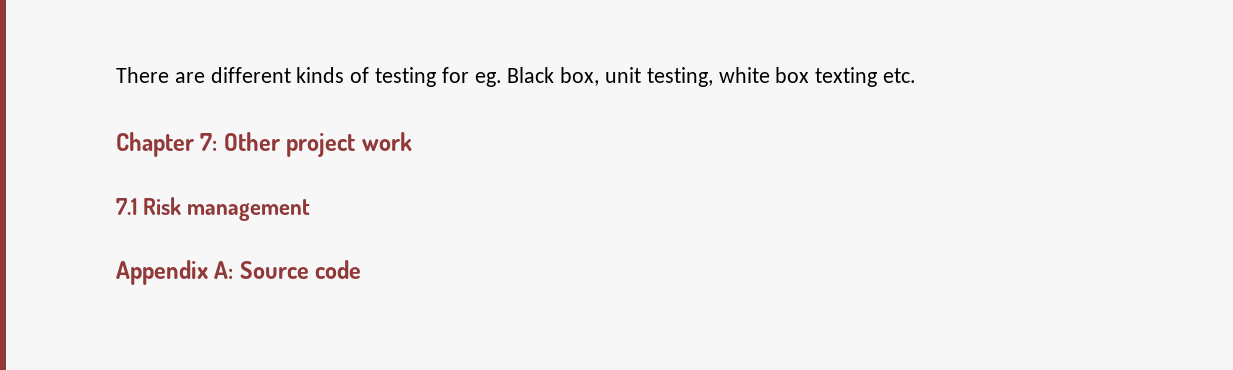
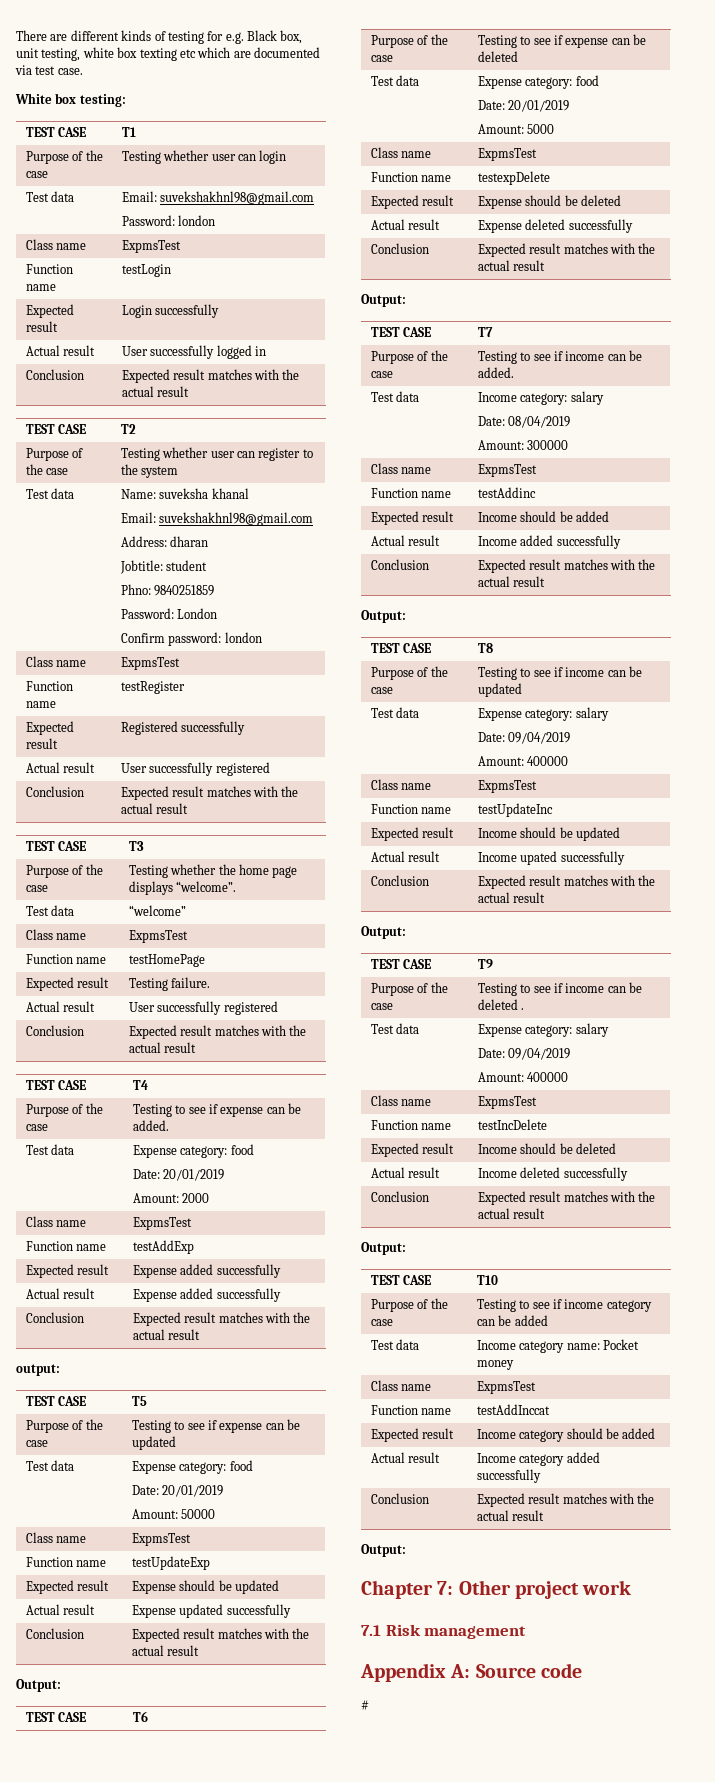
[474,72,502,87] eg. -> [225,32,244,44] e.g.
[883,68,917,83] etc. -> [179,47,320,58] [15,65,83,75] [15,93,126,107] [25,127,87,137] [121,127,136,137] [25,150,103,164] [25,171,48,178] [121,150,287,164] [25,191,75,202] [121,191,315,205] [121,215,216,226] [25,239,87,250] [121,240,181,253] [25,264,73,274] [25,284,56,291] [121,264,171,277] [25,304,74,318] [25,321,58,332] [121,304,220,318] [25,345,96,356] [121,345,267,359] [25,369,84,380] [121,369,300,383] [121,386,190,397] [25,424,87,434] [120,424,136,434] [25,448,84,461] [25,464,69,475] [120,447,313,461] [120,464,179,478] [25,488,75,499] [120,488,249,499] [120,512,314,526] [120,536,209,547] [119,560,208,574] [120,584,215,596] [120,608,218,619] [120,632,262,646] [25,656,87,667] [120,657,180,670] [25,681,73,691] [25,701,56,708] [120,681,185,694] [25,721,74,735] [25,738,58,749] [120,721,246,735] [25,762,96,773] [120,762,270,776] [25,786,84,797] [120,786,299,800] [120,803,189,814] [25,841,87,851] [128,841,144,851] [25,864,103,878] [25,885,48,892] [128,864,298,878] [128,881,237,895] [25,905,75,916] [128,905,186,916] [25,929,87,940] [128,930,188,943] [25,954,107,964] [128,954,205,967] [25,977,110,991] [128,977,211,991] [25,1001,96,1012] [128,1001,278,1015] [25,1025,84,1036] [128,1025,307,1039] [128,1042,197,1053] [25,1080,87,1090] [132,1080,148,1090] [25,1103,103,1117] [25,1124,48,1131] [132,1103,302,1117] [132,1120,169,1131] [25,1144,75,1155] [132,1144,254,1158] [132,1169,225,1181] [132,1193,210,1203] [25,1216,87,1227] [132,1217,192,1230] [25,1241,107,1251] [132,1240,194,1254] [25,1264,110,1278] [132,1264,281,1278] [25,1288,96,1299] [132,1288,281,1302] [25,1312,84,1323] [132,1312,311,1326] [132,1329,201,1340] [16,1364,60,1376] [25,1396,87,1406] [131,1396,147,1406] [25,1419,103,1433] [25,1440,48,1447] [131,1419,301,1433] [131,1436,176,1450] [25,1460,75,1471] [131,1460,253,1474] [131,1485,224,1497] [131,1509,216,1519] [25,1532,87,1543] [131,1533,191,1546] [25,1557,107,1567] [131,1556,210,1570] [25,1580,110,1594] [131,1580,280,1594] [25,1604,96,1615] [131,1604,291,1618] [25,1628,84,1639] [131,1628,310,1642] [131,1645,200,1656] [16,1679,61,1692] [25,1712,87,1722] [132,1711,148,1722] [370,34,448,48] [370,55,393,62] [477,34,647,48] [477,51,518,62] [370,75,420,86] [477,75,599,89] [477,100,570,112] [477,124,555,134] [370,147,432,158] [477,148,537,161] [370,172,452,182] [477,171,550,185] [370,195,455,209] [477,195,622,209] [370,219,441,230] [477,219,633,233] [370,243,429,254] [477,243,656,257] [477,260,546,271] [361,294,406,307] [370,327,432,337] [477,327,493,337] [370,350,448,364] [370,371,393,378] [477,350,643,364] [477,367,514,378] [370,391,420,402] [477,391,604,405] [477,416,571,428] [477,440,569,450] [370,463,432,474] [477,464,537,477] [370,488,452,498] [477,487,536,498] [370,511,455,525] [477,511,610,522] [370,535,441,546] [477,535,621,549] [370,559,429,570] [477,559,656,573] [477,576,546,587] [361,610,406,623] [370,643,432,653] [477,643,493,653] [370,666,448,680] [370,687,393,694] [477,666,643,680] [477,683,522,697] [370,707,420,718] [477,707,609,721] [477,732,571,744] [477,756,569,766] [370,779,432,790] [477,780,537,793] [370,804,452,814] [477,803,553,817] [370,827,455,841] [477,827,621,841] [370,851,441,862] [477,851,625,865] [370,875,429,886] [477,875,656,889] [477,892,546,903] [361,926,406,939] [370,959,432,969] [477,959,493,969] [370,982,448,996] [370,1003,393,1010] [477,982,643,996] [477,999,525,1010] [370,1023,420,1034] [477,1023,609,1037] [477,1048,571,1060] [477,1072,569,1082] [370,1095,432,1106] [477,1096,537,1109] [370,1120,452,1130] [477,1119,547,1130] [370,1143,455,1157] [477,1143,617,1154] [370,1167,441,1178] [477,1167,628,1181] [370,1191,429,1202] [477,1191,656,1205] [477,1208,546,1219] [361,1242,406,1255] [370,1275,432,1285] [476,1275,498,1285] [370,1298,448,1312] [370,1319,393,1326] [476,1299,652,1312] [476,1315,548,1326] [370,1339,420,1350] [476,1339,640,1353] [476,1360,514,1370] [370,1380,432,1391] [476,1381,536,1394] [370,1405,452,1415] [476,1404,550,1415] [370,1428,455,1442] [476,1428,656,1442] [370,1452,441,1463] [476,1452,600,1466] [476,1469,541,1483] [370,1493,429,1504] [476,1493,655,1507] [476,1510,545,1521] [361,1544,406,1557] etc which are documented via test case. // White box testing: // TEST CASE | T1 // Purpose of the case | Testing whether user can login // Test data | Email: suvekshakhnl98@gmail.com // Password: london // Class name | ExpmsTest // Function name | testLogin // Expected result | Login successfully // Actual result | User successfully logged in // Conclusion | Expected result matches with the actual result // TEST CASE | T2 // Purpose of the case | Testing whether user can register to the system // Test data | Name: suveksha khanal // Email: suvekshakhnl98@gmail.com // Address: dharan // Jobtitle: student // Phno: 9840251859 // Password: London // Confirm password: london // Class name | ExpmsTest // Function name | testRegister // Expected result | Registered successfully // Actual result | User successfully registered // Conclusion | Expected result matches with the actual result // TEST CASE | T3 // Purpose of the case | Testing whether the home page displays “welcome”. // Test data | “welcome” // Class name | ExpmsTest // Function name | testHomePage // Expected result | Testing failure. // Actual result | User successfully registered // Conclusion | Expected result matches with the actual result // TEST CASE | T4 // Purpose of the case | Testing to see if expense can be added. // Test data | Expense category: food // Date: 20/01/2019 // Amount: 2000 // Class name | ExpmsTest // Function name | testAddExp // Expected result | Expense added successfully // Actual result | Expense added successfully // Conclusion | Expected result matches with the actual result // output: // TEST CASE | T5 // Purpose of the case | Testing to see if expense can be updated // Test data | Expense category: food // Date: 20/01/2019 // Amount: 50000 // Class name | ExpmsTest // Function name | testUpdateExp // Expected result | Expense should be updated // Actual result | Expense updated successfully // Conclusion | Expected result matches with the actual result // Output: // TEST CASE | T6 // Purpose of the case | Testing to see if expense can be deleted // Test data | Expense category: food // Date: 20/01/2019 // Amount: 5000 // Class name | ExpmsTest // Function name | testexpDelete // Expected result | Expense should be deleted // Actual result | Expense deleted successfully // Conclusion | Expected result matches with the actual result // Output: // TEST CASE | T7 // Purpose of the case | Testing to see if income can be added. // Test data | Income category: salary // Date: 08/04/2019 // Amount: 300000 // Class name | ExpmsTest // Function name | testAddinc // Expected result | Income should be added // Actual result | Income added successfully // Conclusion | Expected result matches with the actual result // Output: // TEST CASE | T8 // Purpose of the case | Testing to see if income can be updated // Test data | Expense category: salary // Date: 09/04/2019 // Amount: 400000 // Class name | ExpmsTest // Function name | testUpdateInc // Expected result | Income should be updated // Actual result | Income upated successfully // Conclusion | Expected result matches with the actual result // Output: // TEST CASE | T9 // Purpose of the case | Testing to see if income can be deleted . // Test data | Expense category: salary // Date: 09/04/2019 // Amount: 400000 // Class name | ExpmsTest // Function name | testIncDelete // Expected result | Income should be deleted // Actual result | Income deleted successfully // Conclusion | Expected result matches with the actual result // Output: // TEST CASE | T10 // Purpose of the case | Testing to see if income category can be added // Test data | Income category name: Pocket money // Class name | ExpmsTest // Function name | testAddInccat // Expected result | Income category should be added // Actual result | Income category added successfully // Conclusion | Expected result matches with the actual result // Output:
(362, 269) none -> [361,1700,369,1710] // #

